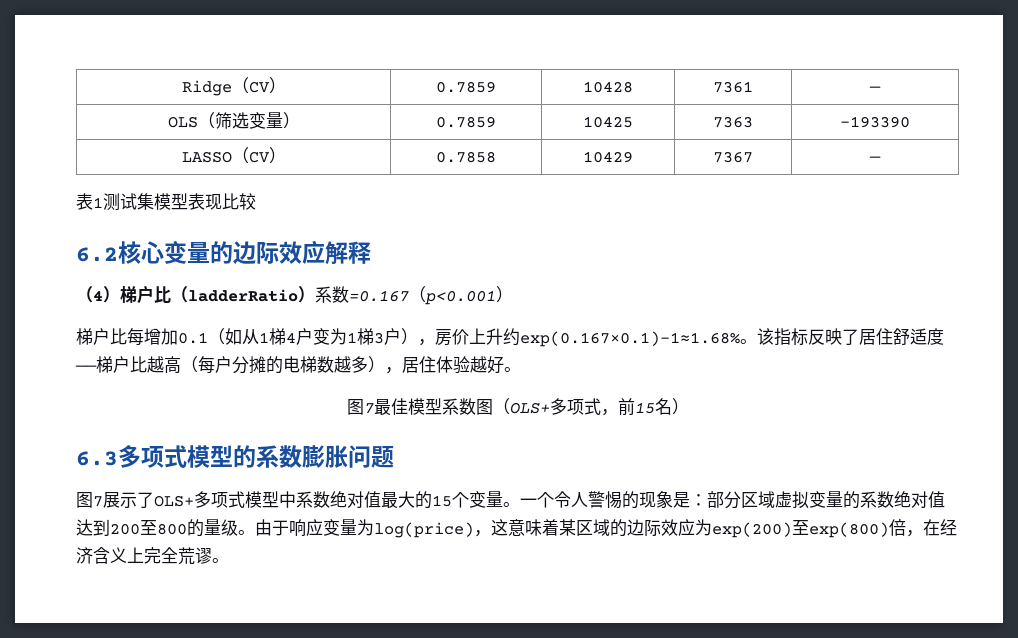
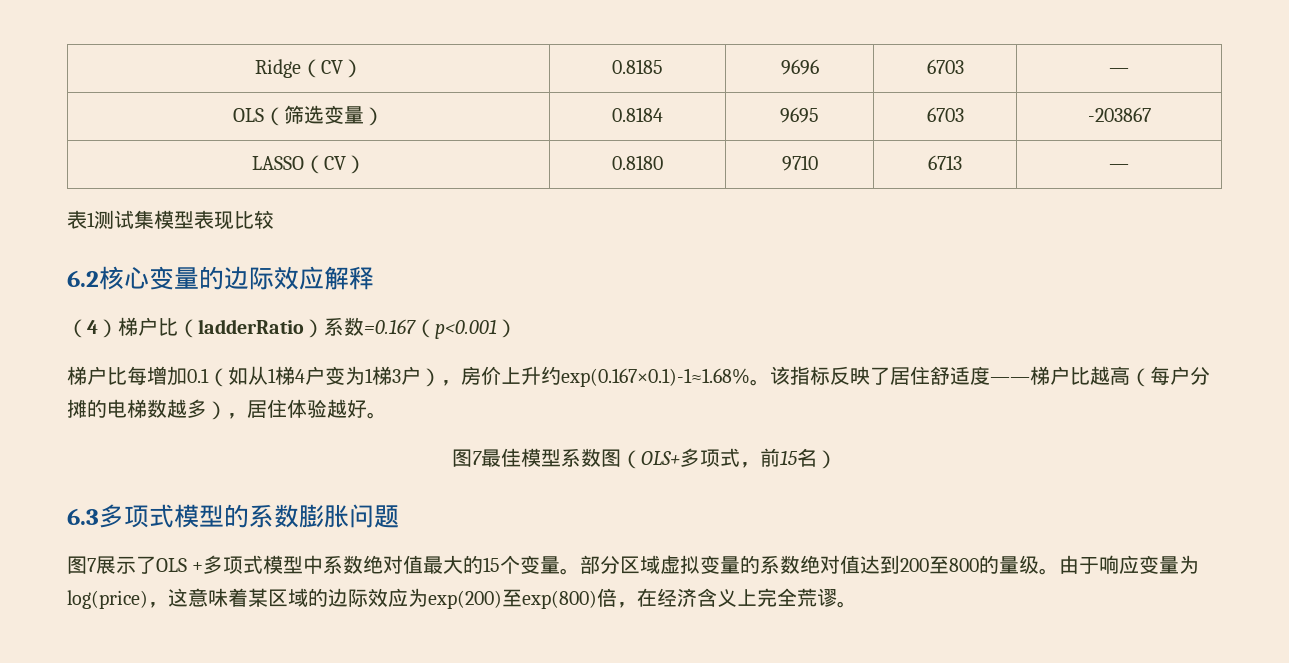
[436,81,496,93] [583,81,633,93] [713,81,753,93] 0.7859 | 10428 | 7361 -> [612,59,663,74] [780,59,819,75] [926,59,964,74] 0.8185 | 9696 | 6703
[436,116,496,128] [583,116,633,128] [713,116,753,128] [840,116,910,128] 0.7859 | 10425 | 7363 | -193390 -> [612,107,663,122] [780,107,819,123] [926,107,964,122] [1087,107,1151,122] 0.8184 | 9695 | 6703 | -203867
[436,151,496,163] [583,151,633,163] [713,151,753,163] 0.7858 | 10429 | 7367 -> [612,155,663,170] [781,155,818,171] [928,155,962,170] 0.8180 | 9710 | 6713
[154,495,194,507] OLS+ -> [156,558,204,572] OLS +
[520,491,707,509] 一个令人警惕的现象是： -> (581, 571) none

